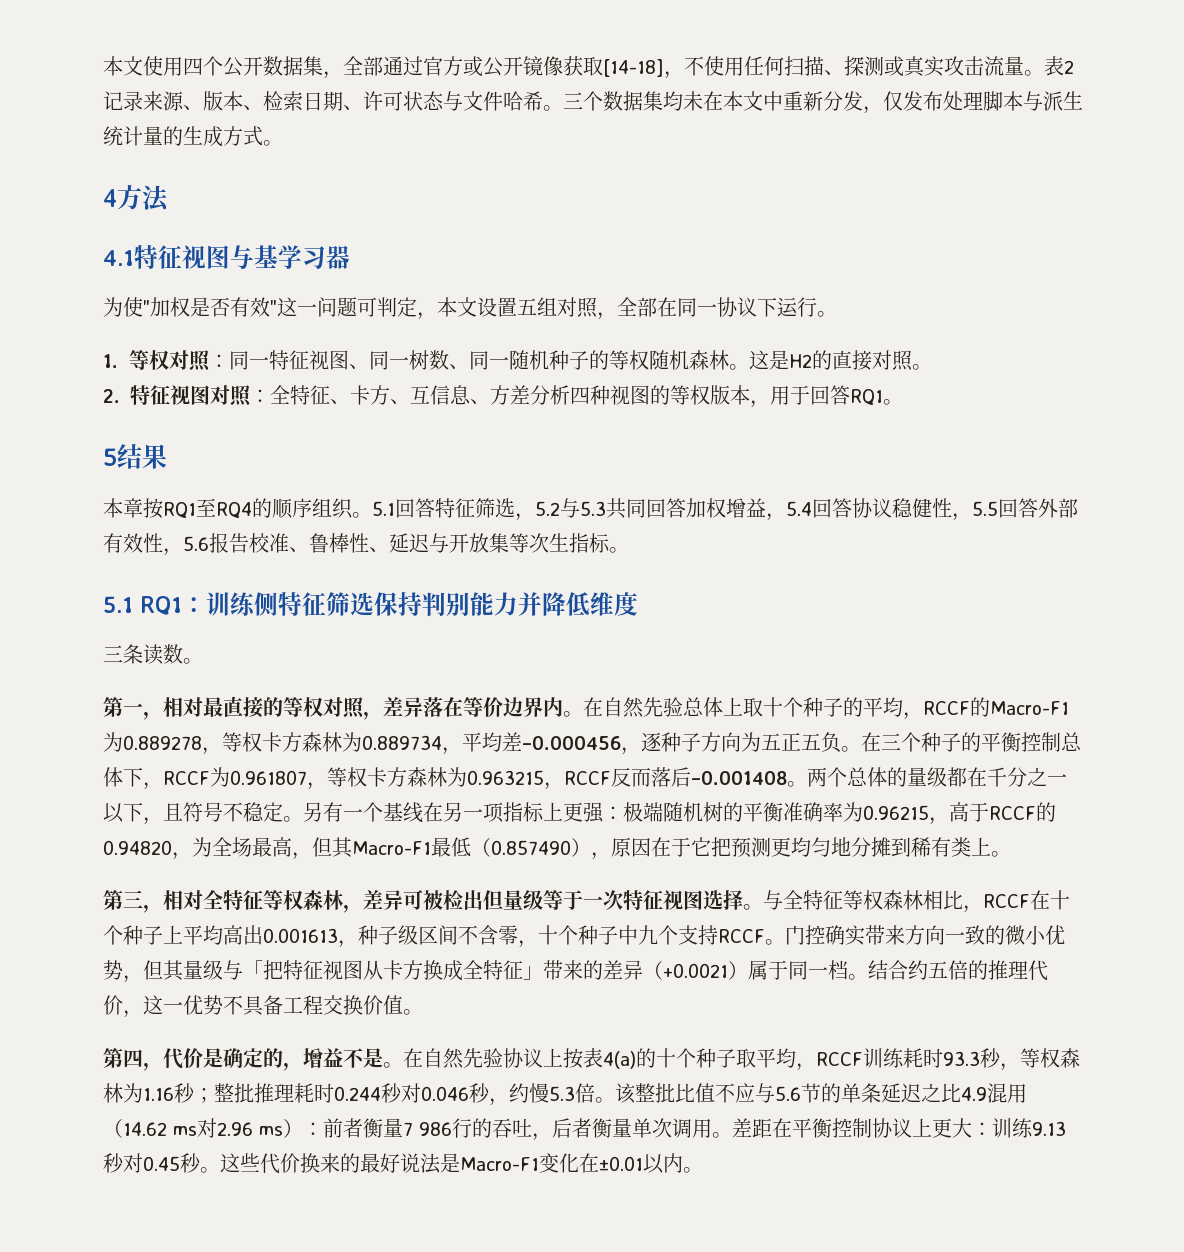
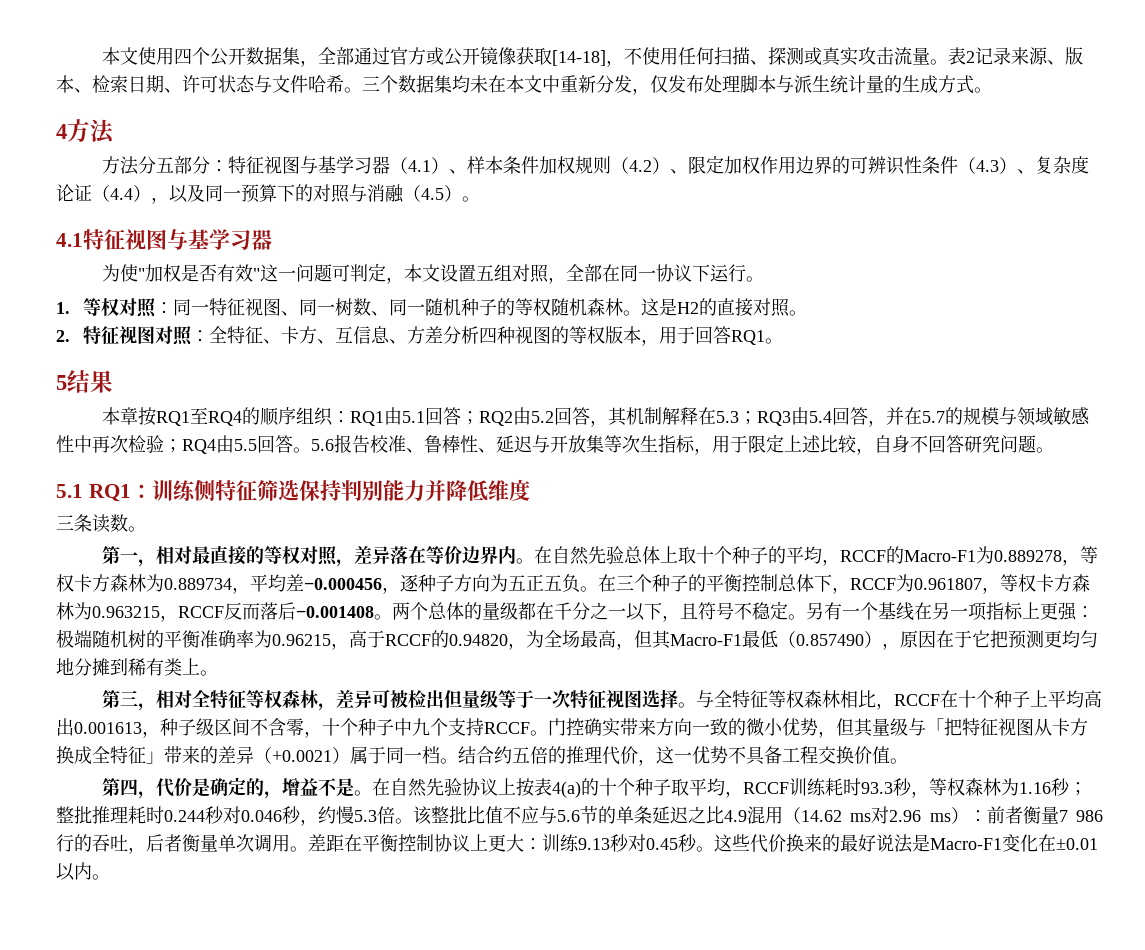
(169, 198) none -> [101,155,1089,175] [56,184,480,204] // 方法分五部分：特征视图与基学习器（4.1）、样本条件加权规则（4.2）、限定加权作用边界的可辨识性条件（4.3）、复杂度论证（4.4），以及同一预算下的对照与消融（4.5）。
[352,498,1078,521] [103,533,183,556] 。5.1回答特征筛选，5.2与5.3共同回答加权增益，5.4回答协议稳健性，5.5回答外部有效性， -> [331,407,1090,427] [56,435,311,454] ：RQ1由5.1回答；RQ2由5.2回答，其机制解释在5.3；RQ3由5.4回答，并在5.7的规模与领域敏感性中再次检验；RQ4由5.5回答。
(610, 543) none -> [694,434,1036,455] ，用于限定上述比较，自身不回答研究问题

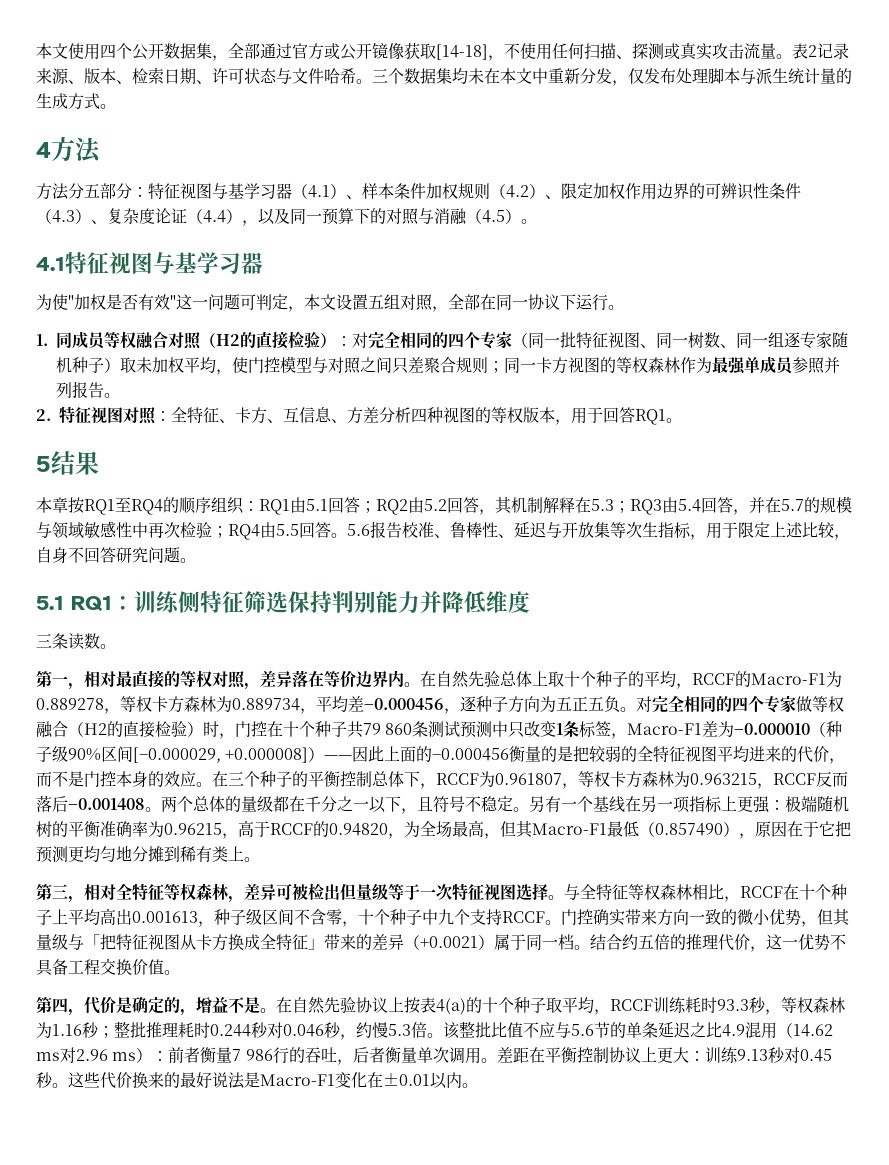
[82,298,209,318] 等权对照：同一 -> [56,331,576,350] 同成员等权融合对照（H2的直接检验）：对完全相同的四个专家（同一批
[424,298,790,317] 随机种子的等权随机森林。这是H2的直接对照 -> [768,332,848,349] [56,356,840,375] [56,381,104,398] 组逐专家随机种子）取未加权平均，使门控模型与对照之间只差聚合规则；同一卡方视图的等权森林作为最强单成员参照并列报告
(598, 589) none -> [636,695,844,713] [36,721,843,739] [36,746,846,764] [36,771,212,787] 对完全相同的四个专家做等权融合（H2的直接检验）时，门控在十个种子共79 860条测试预测中只改变1条标签，Macro-F1差为−0.000010（种子级90%区间[−0.000029, +0.000008]）——因此上面的−0.000456衡量的是把较弱的全特征视图平均进来的代价，而不是门控本身的效应。

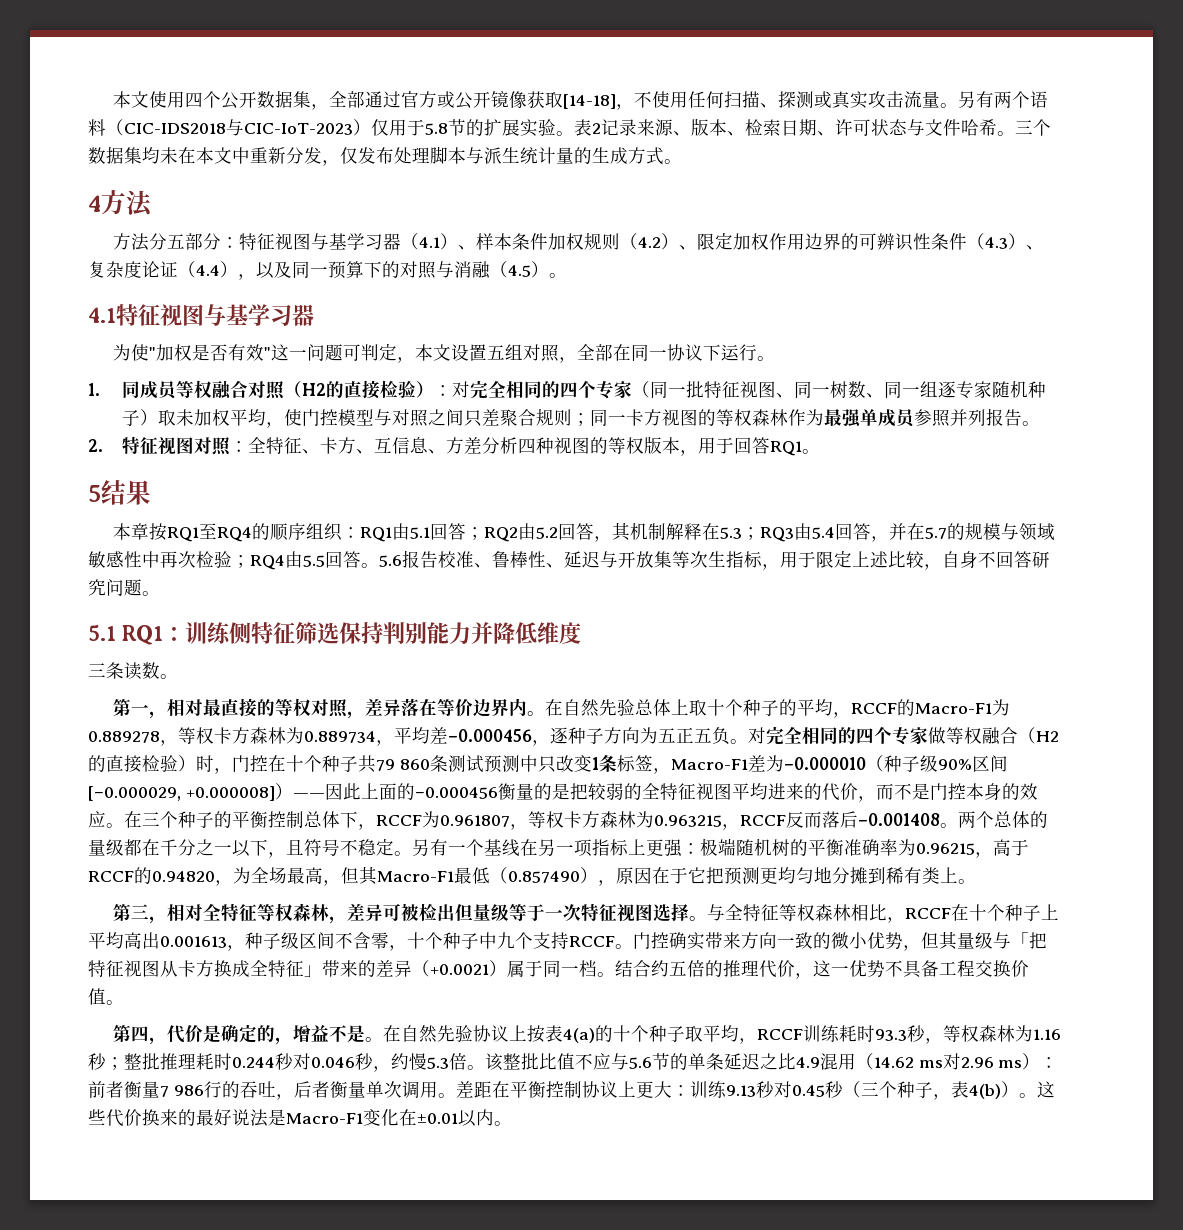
(792, 56) none -> [957,91,1048,108] [88,119,574,137] 另有两个语料（CIC-IDS2018与CIC-IoT-2023）仅用于5.8节的扩展实验。
(53, 1080) none -> [842,1081,1019,1100] （三个种子，表4(b)）

